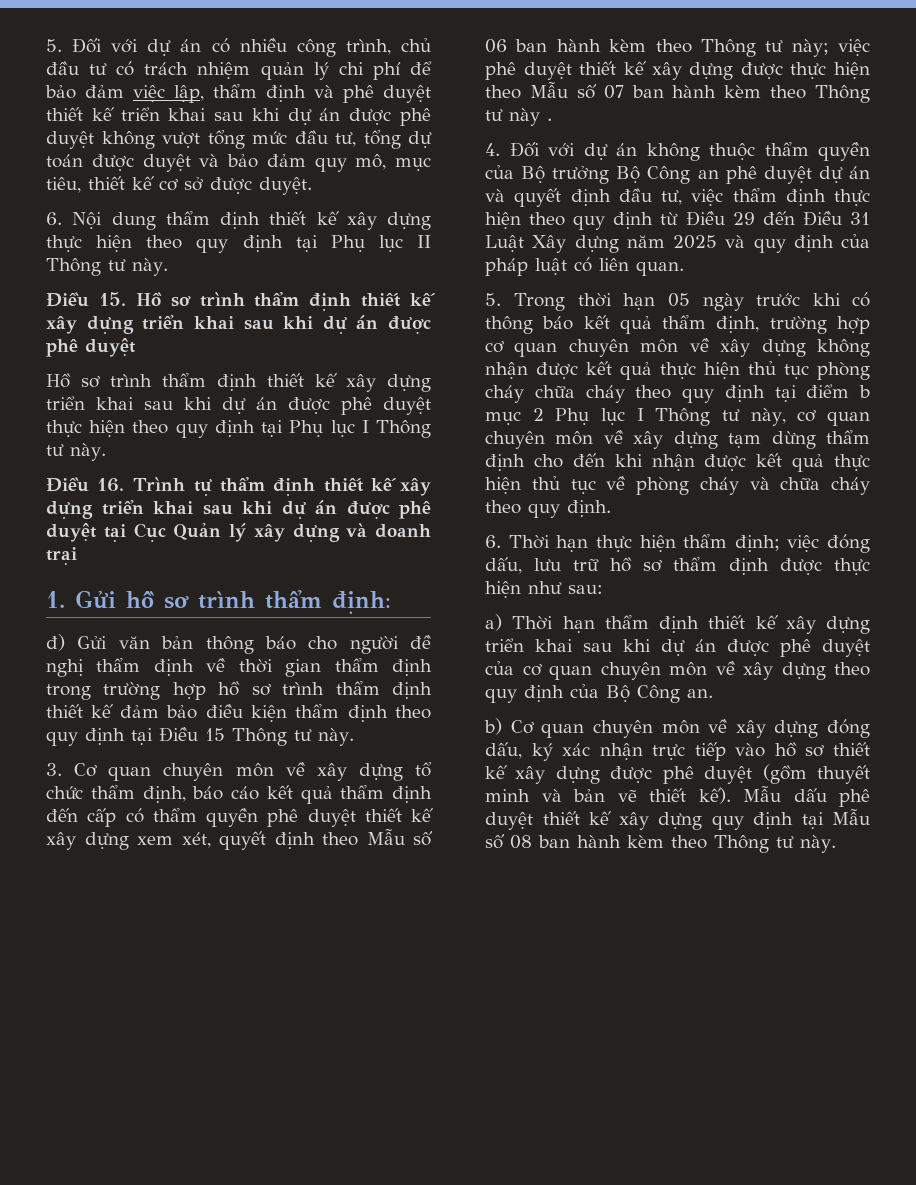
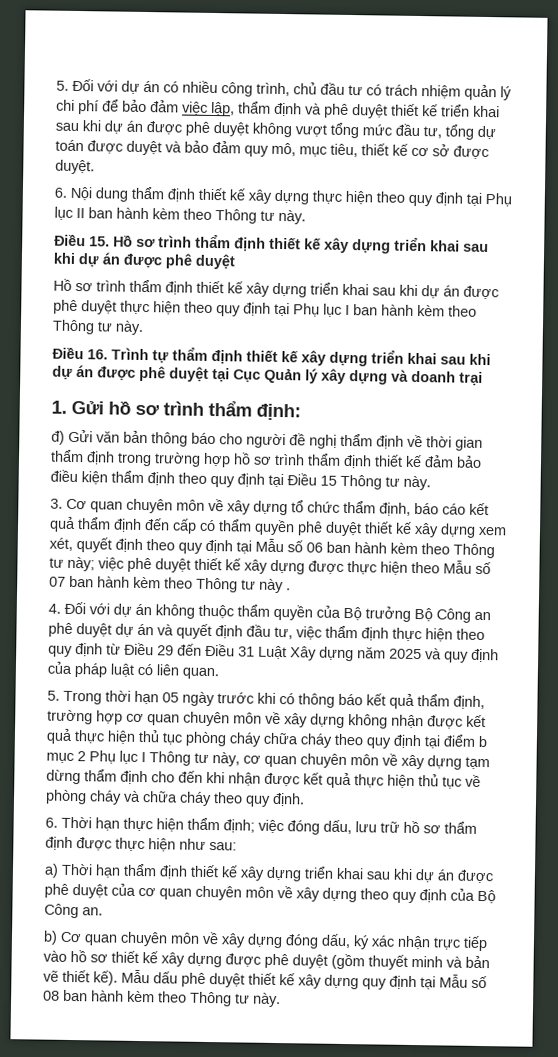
(431, 241) none -> [88,207,212,220] ban hành kèm theo
(369, 426) none -> [353,304,477,317] ban hành kèm theo
(358, 839) none -> [178,539,252,554] quy định tại

